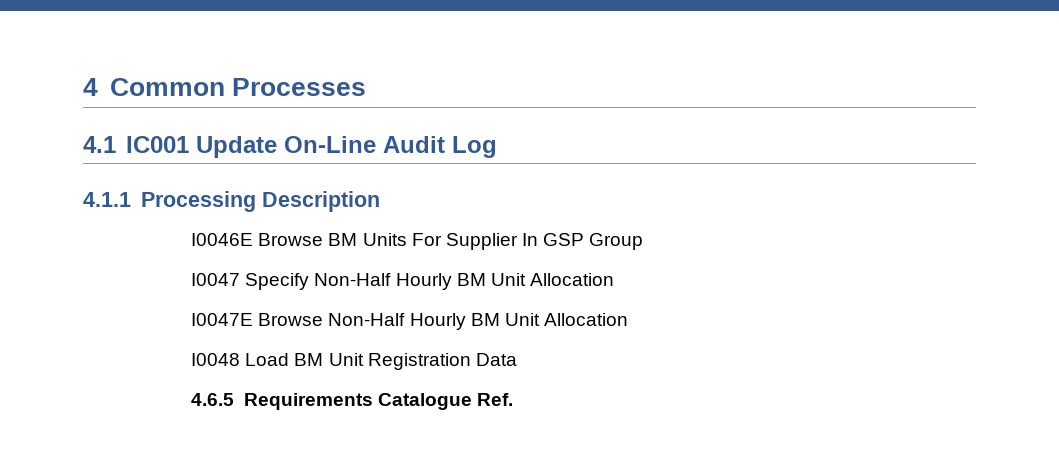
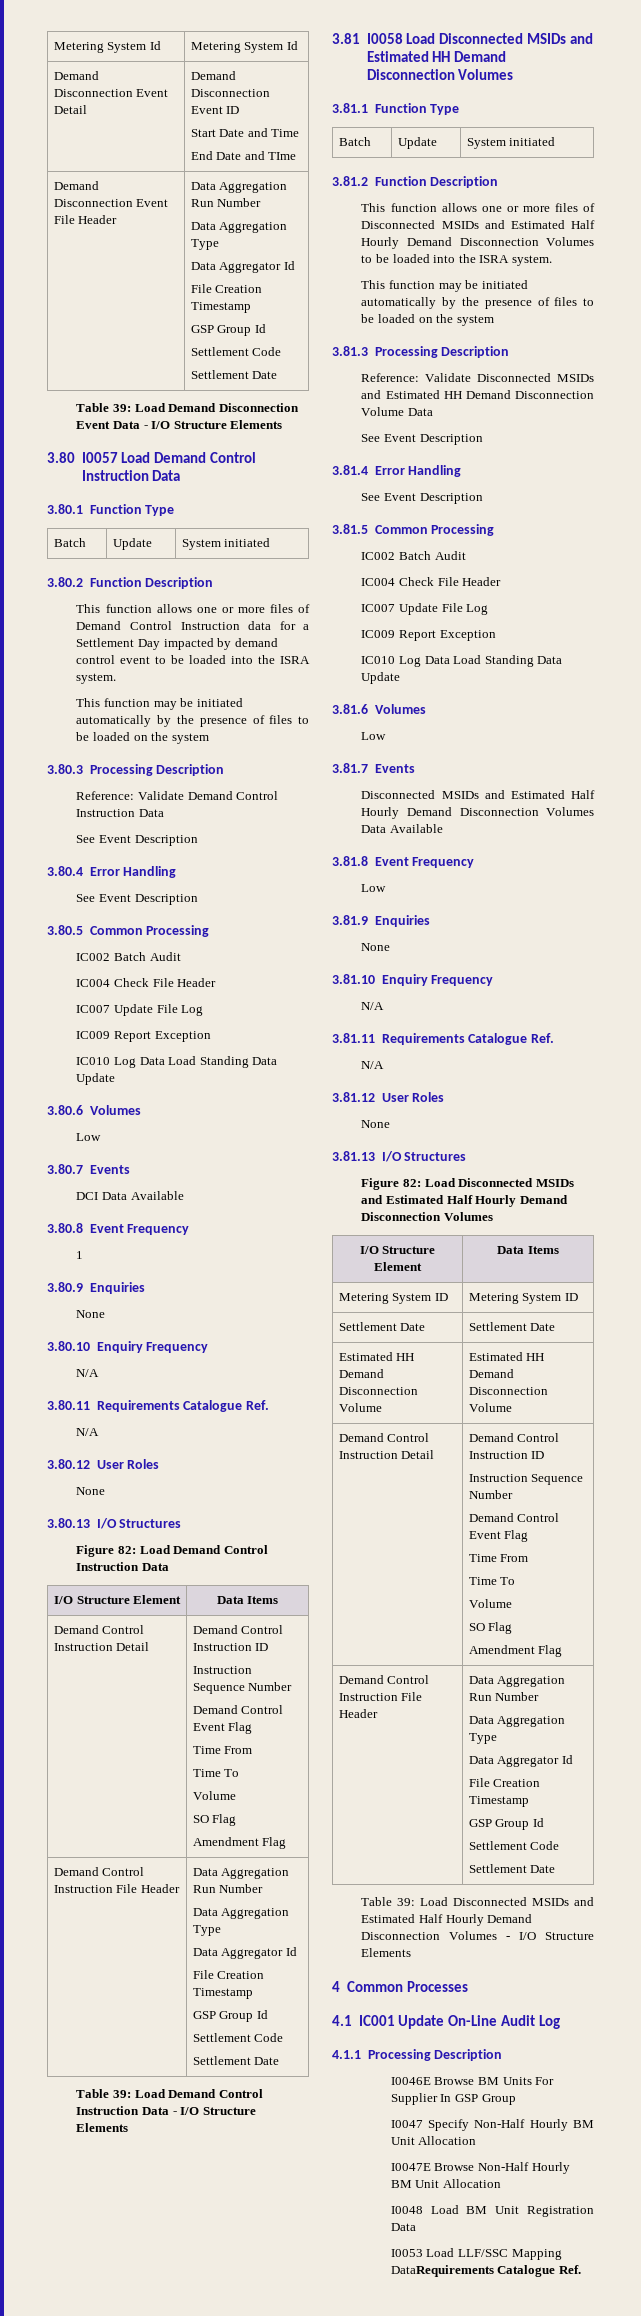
(83, 87) none -> [53,41,161,53] [190,41,298,53] [53,71,99,80] [53,89,169,97] [53,105,87,114] [190,71,236,80] [190,89,270,97] [190,106,240,114] [190,128,300,137] [190,151,297,160] [53,181,99,190] [53,199,169,207] [53,215,118,224] [190,182,288,193] [190,198,262,207] [190,222,288,233] [190,239,219,250] [190,261,295,273] [190,284,263,293] [190,302,251,313] [190,324,266,336] [190,347,282,356] [190,370,278,379] [76,403,299,412] [76,420,283,429] [47,452,257,463] [81,470,181,481] [47,504,175,516] [53,538,86,547] [112,538,152,550] [181,538,271,550] [47,577,214,589] [76,604,310,613] [76,621,309,630] [76,638,278,650] [76,655,310,664] [76,673,117,684] [76,698,243,710] [76,715,309,727] [76,732,209,744] [47,764,225,776] [76,791,279,800] [76,809,165,817] [76,835,198,846] [47,866,177,878] [76,894,198,905] [47,925,210,937] [76,952,181,961] [76,978,217,987] [76,1004,204,1016] [76,1031,211,1042] [76,1056,278,1068] [76,1073,116,1085] [47,1105,141,1115] [76,1133,102,1141] [47,1164,130,1174] [76,1191,184,1200] [47,1223,190,1235] [76,1251,84,1259] [47,1282,145,1294] [76,1310,106,1318] [47,1341,209,1353] [76,1369,100,1377] [47,1400,269,1412] [76,1428,100,1436] [47,1459,160,1469] [76,1487,106,1495] [47,1518,182,1529] [76,1545,268,1557] [76,1562,170,1571] [53,1595,182,1604] [216,1596,279,1604] [53,1625,145,1634] [53,1642,150,1651] [192,1625,284,1634] [192,1643,269,1651] [192,1666,252,1674] [192,1682,293,1694] [192,1705,284,1714] [192,1722,253,1734] [192,1746,253,1754] [192,1769,240,1777] [192,1791,236,1800] [192,1814,237,1826] [192,1837,287,1849] [53,1867,145,1876] [53,1884,180,1893] [192,1868,290,1879] [192,1884,264,1893] [192,1908,290,1919] [192,1925,221,1936] [192,1947,297,1959] [192,1970,265,1979] [192,1988,253,1999] [192,2010,268,2022] [192,2033,284,2042] [192,2056,280,2065] [76,2089,263,2098] [76,2106,256,2115] [76,2123,129,2132] [332,33,594,44] [366,51,507,62] [366,69,514,80] [332,103,460,115] [338,137,371,146] [397,137,437,149] [466,137,556,149] [332,176,499,188] [361,203,595,212] [361,220,595,229] [361,237,594,249] [361,254,552,266] [361,280,528,292] [361,297,594,309] [361,314,494,326] [332,346,510,358] [361,373,594,382] [361,390,594,399] [361,407,434,416] [361,434,483,445] [332,465,462,477] [361,493,483,504] [332,524,495,536] [361,551,466,560] [361,577,502,586] [361,603,489,615] [361,630,496,641] [361,655,563,667] [361,672,401,684] [332,704,426,714] [361,732,387,740] [332,763,415,773] [361,790,595,799] [361,807,594,819] [361,824,444,833] [332,856,475,868] [361,884,387,892] [332,915,430,927] [361,943,391,951] [332,974,494,986] [361,1002,385,1010] [332,1033,554,1045] [361,1061,385,1069] [332,1092,445,1102] [361,1120,391,1128] [332,1151,467,1162] [361,1178,574,1190] [361,1195,568,1207] [361,1212,494,1221] [359,1246,436,1254] [374,1262,422,1271] [497,1246,559,1254] [338,1293,448,1304] [468,1293,578,1304] [338,1322,426,1331] [468,1322,556,1331] [338,1352,415,1361] [338,1369,384,1378] [338,1387,418,1395] [338,1403,382,1412] [468,1352,545,1361] [468,1369,514,1378] [468,1387,548,1395] [468,1403,512,1412] [338,1433,430,1442] [338,1450,435,1459] [468,1433,560,1442] [468,1451,545,1459] [468,1474,584,1485] [468,1490,513,1499] [468,1513,560,1522] [468,1530,529,1542] [468,1554,529,1562] [468,1577,516,1585] [468,1599,512,1608] [468,1622,513,1634] [468,1645,563,1657] [338,1675,430,1684] [338,1692,423,1701] [338,1709,378,1718] [468,1676,566,1687] [468,1692,540,1701] [468,1716,566,1727] [468,1733,497,1744] [468,1755,573,1767] [468,1778,541,1787] [468,1796,529,1807] [468,1818,544,1830] [468,1841,560,1850] [468,1864,556,1873] [361,1897,594,1906] [361,1914,533,1926] [361,1931,594,1940] [361,1948,412,1957] Metering System Id | Metering System Id // Demand Disconnection Event Detail | Demand Disconnection Event ID // Start Date and Time // End Date and TIme // Demand Disconnection Event File Header | Data Aggregation Run Number // Data Aggregation Type // Data Aggregator Id // File Creation Timestamp // GSP Group Id // Settlement Code // Settlement Date // Table 39: Load Demand Disconnection Event Data - I/O Structure Elements // 3.80 I0057 Load Demand Control Instruction Data // 3.80.1 Function Type // Batch | Update | System initiated // 3.80.2 Function Description // This function allows one or more files of Demand Control Instruction data for a Settlement Day impacted by demand control event to be loaded into the ISRA system. // This function may be initiated automatically by the presence of files to be loaded on the system // 3.80.3 Processing Description // Reference: Validate Demand Control Instruction Data // See Event Description // 3.80.4 Error Handling // See Event Description // 3.80.5 Common Processing // IC002 Batch Audit // IC004 Check File Header // IC007 Update File Log // IC009 Report Exception // IC010 Log Data Load Standing Data Update // 3.80.6 Volumes // Low // 3.80.7 Events // DCI Data Available // 3.80.8 Event Frequency // 1 // 3.80.9 Enquiries // None // 3.80.10 Enquiry Frequency // N/A // 3.80.11 Requirements Catalogue Ref. // N/A // 3.80.12 User Roles // None // 3.80.13 I/O Structures // Figure 82: Load Demand Control Instruction Data // I/O Structure Element | Data Items // Demand Control Instruction Detail | Demand Control Instruction ID // Instruction Sequence Number // Demand Control Event Flag // Time From // Time To // Volume // SO Flag // Amendment Flag // Demand Control Instruction File Header | Data Aggregation Run Number // Data Aggregation Type // Data Aggregator Id // File Creation Timestamp // GSP Group Id // Settlement Code // Settlement Date // Table 39: Load Demand Control Instruction Data - I/O Structure Elements // 3.81 I0058 Load Disconnected MSIDs and Estimated HH Demand Disconnection Volumes // 3.81.1 Function Type // Batch | Update | System initiated // 3.81.2 Function Description // This function allows one or more files of Disconnected MSIDs and Estimated Half Hourly Demand Disconnection Volumes to be loaded into the ISRA system. // This function may be initiated automatically by the presence of files to be loaded on the system // 3.81.3 Processing Description // Reference: Validate Disconnected MSIDs and Estimated HH Demand Disconnection Volume Data // See Event Description // 3.81.4 Error Handling // See Event Description // 3.81.5 Common Processing // IC002 Batch Audit // IC004 Check File Header // IC007 Update File Log // IC009 Report Exception // IC010 Log Data Load Standing Data Update // 3.81.6 Volumes // Low // 3.81.7 Events // Disconnected MSIDs and Estimated Half Hourly Demand Disconnection Volumes Data Available // 3.81.8 Event Frequency // Low // 3.81.9 Enquiries // None // 3.81.10 Enquiry Frequency // N/A // 3.81.11 Requirements Catalogue Ref. // N/A // 3.81.12 User Roles // None // 3.81.13 I/O Structures // Figure 82: Load Disconnected MSIDs and Estimated Half Hourly Demand Disconnection Volumes // I/O Structure Element | Data Items // Metering System ID | Metering System ID // Settlement Date | Settlement Date // Estimated HH Demand Disconnection Volume | Estimated HH Demand Disconnection Volume // Demand Control Instruction Detail | Demand Control Instruction ID // Instruction Sequence Number // Demand Control Event Flag // Time From // Time To // Volume // SO Flag // Amendment Flag // Demand Control Instruction File Header | Data Aggregation Run Number // Data Aggregation Type // Data Aggregator Id // File Creation Timestamp // GSP Group Id // Settlement Code // Settlement Date // Table 39: Load Disconnected MSIDs and Estimated Half Hourly Demand Disconnection Volumes - I/O Structure Elements //
[191,393,373,410] 4.6.5 Requirements -> [390,2248,562,2260] [390,2265,494,2277] I0053 Load LLF/SSC Mapping DataRequirements

